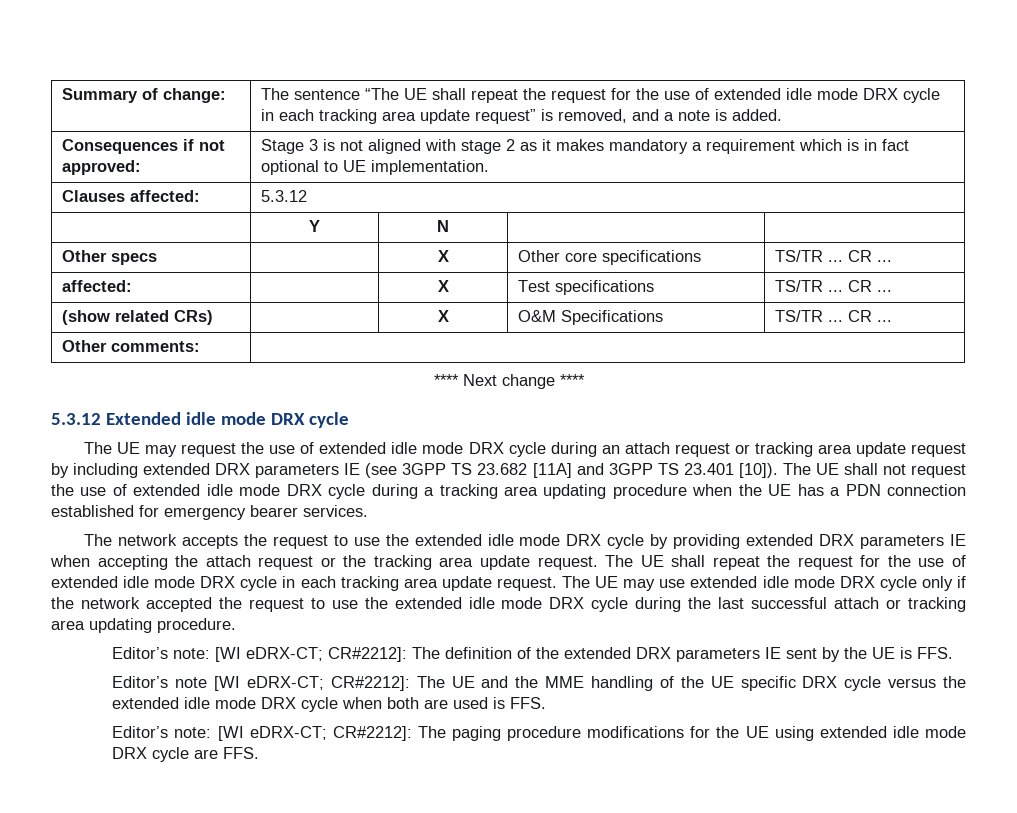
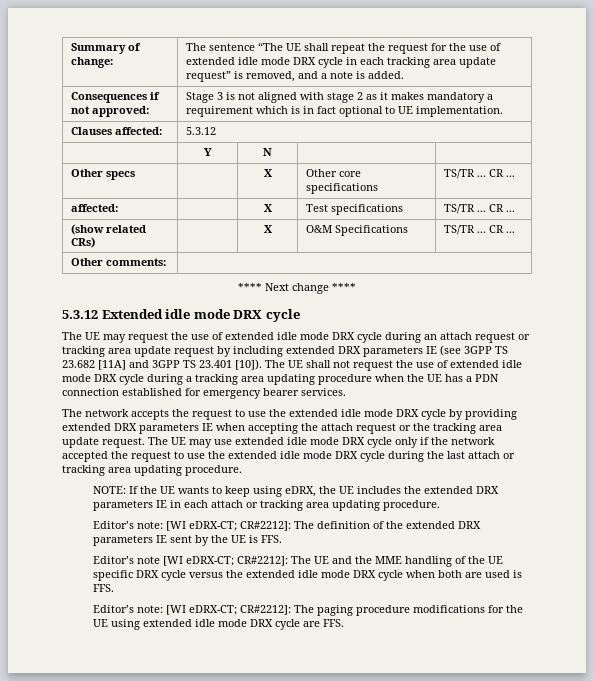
[671,555,966,570] [51,576,619,591] shall repeat the request for the use of extended idle mode DRX cycle in each tracking area update request. The UE -> (186, 441) none
[751,597,828,609] successful -> [468,451,515,459] [62,465,242,476] [92,486,499,497] [92,500,208,511] attach or tracking area updating procedure. // NOTE: If the UE wants to keep using eDRX, the UE includes the extended DRX parameters IE in each

